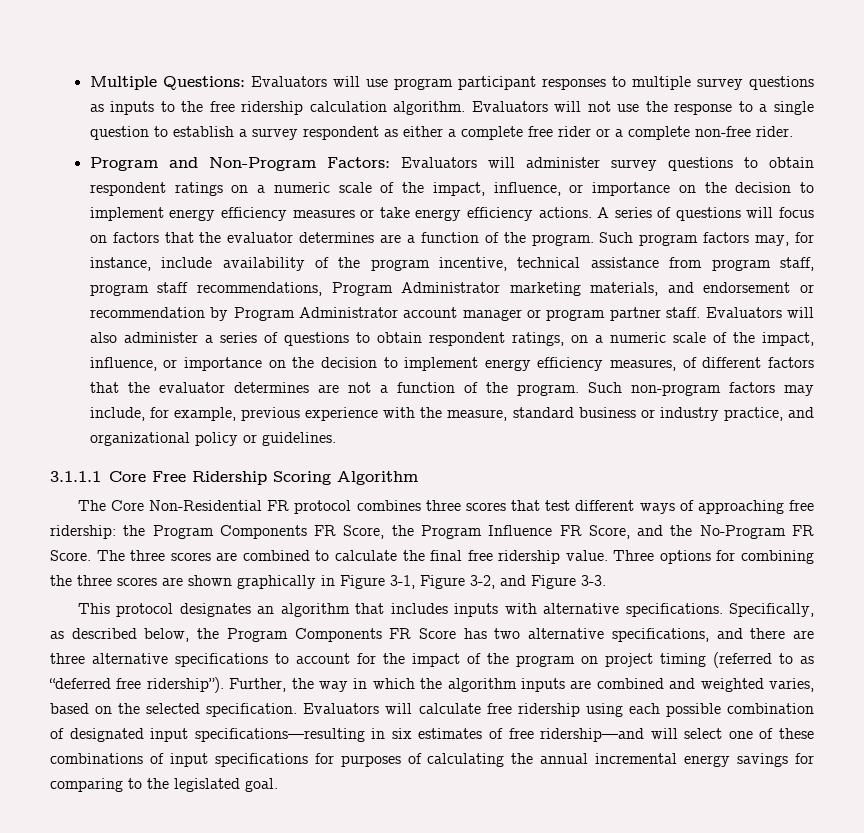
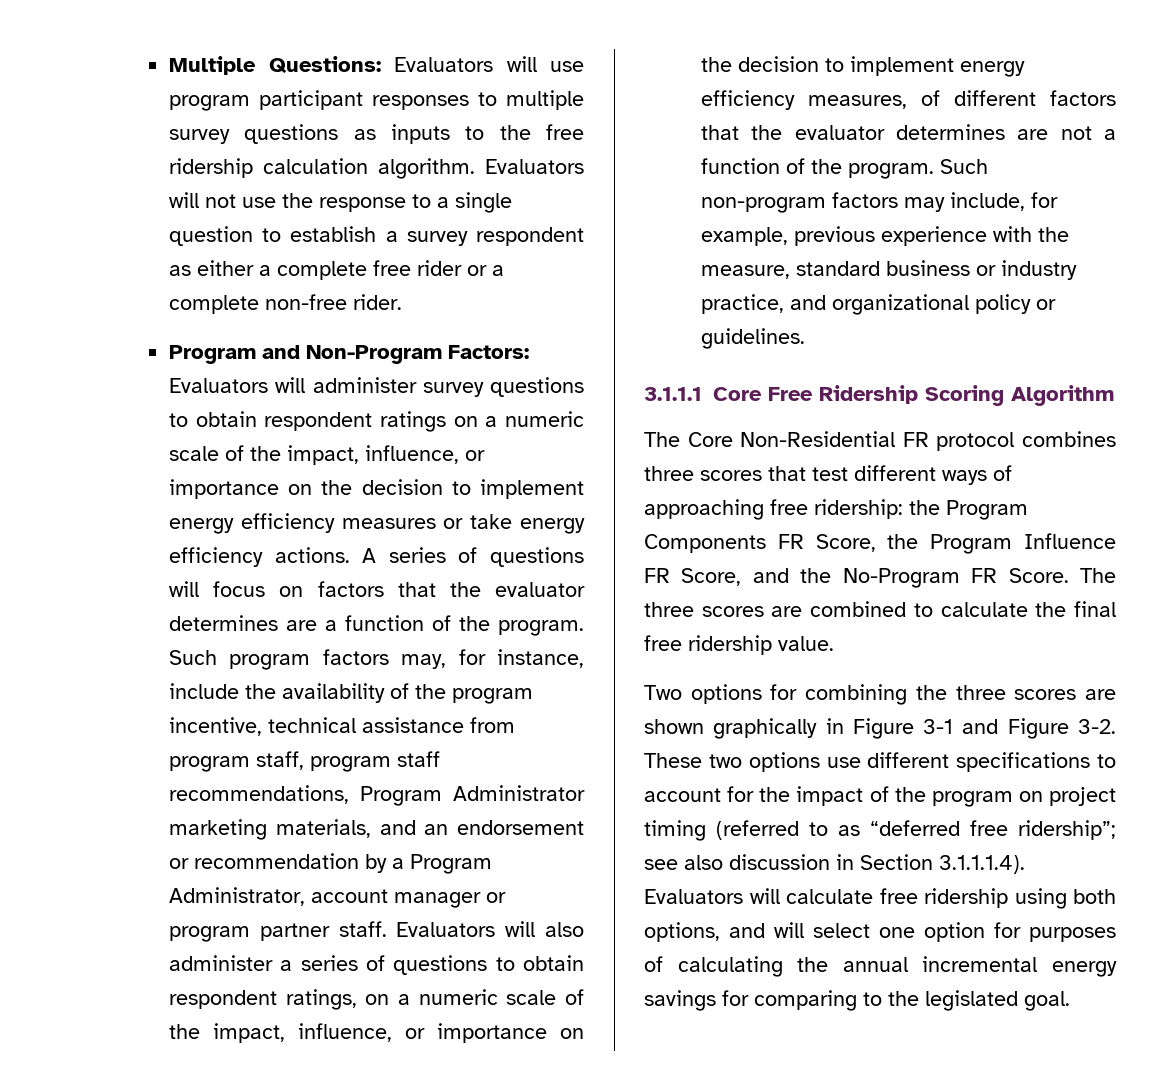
(213, 262) none -> [245,684,277,699] the
(694, 287) none -> [424,824,449,835] an
[233,307,398,321] Program Administrator -> [392,854,493,874] [169,887,306,906] a Program Administrator,
[613,550,655,561] Three -> [644,685,682,700] // Two
[390,575,606,589] [77,603,814,617] [50,628,814,642] [50,653,168,664] 3-1, Figure 3-2, and Figure 3-3. // This protocol designates an algorithm that includes inputs with alternative specifications. Specifically, as described below, the Program Components FR Score has two alternative specifications, and there are three alternative -> [923,718,1116,739] [644,752,950,772] 3-1 and Figure 3-2. These two options use different
[146,677,814,693] [50,703,298,717] ridership”). Further, the way in which the algorithm inputs are combined and weighted varies, based on the selected specification. -> [1018,820,1116,840] [644,854,1025,874] ridership”; see also discussion in Section 3.1.1.1.4).
[628,703,815,717] [50,728,814,742] [50,753,308,767] each possible combination of designated input specifications—resulting in six estimates of free ridership—and will select one of these combinations of input specifications -> [1073,889,1116,904] [644,922,985,942] both options, and will select one option

